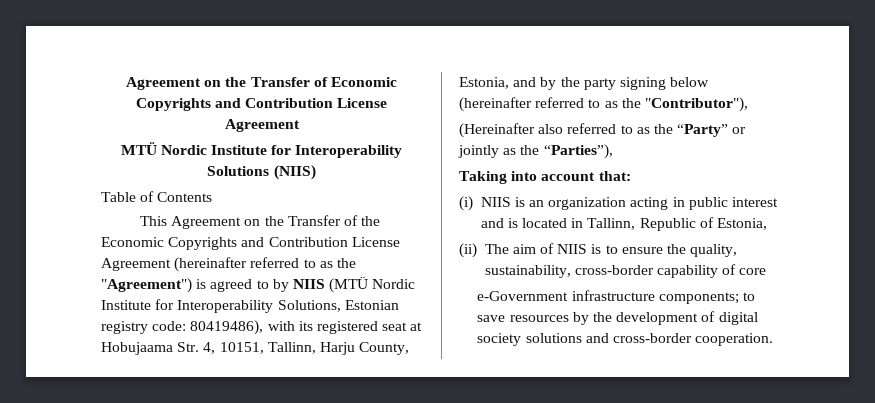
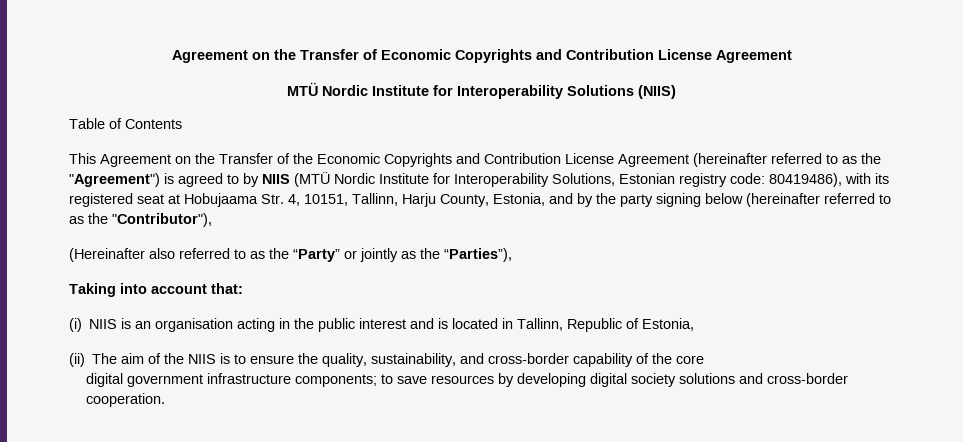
[548,197,627,210] organization -> [155,318,234,332] organisation
(685, 202) none -> [294,318,315,329] the
(555, 248) none -> [164,353,185,364] the
(571, 271) none -> [460,353,485,364] and
(737, 269) none -> [652,353,673,364] the
[477,291,569,301] e-Government -> [85,373,203,387] digital government
[592,311,716,325] the development of -> [516,373,586,387] developing

